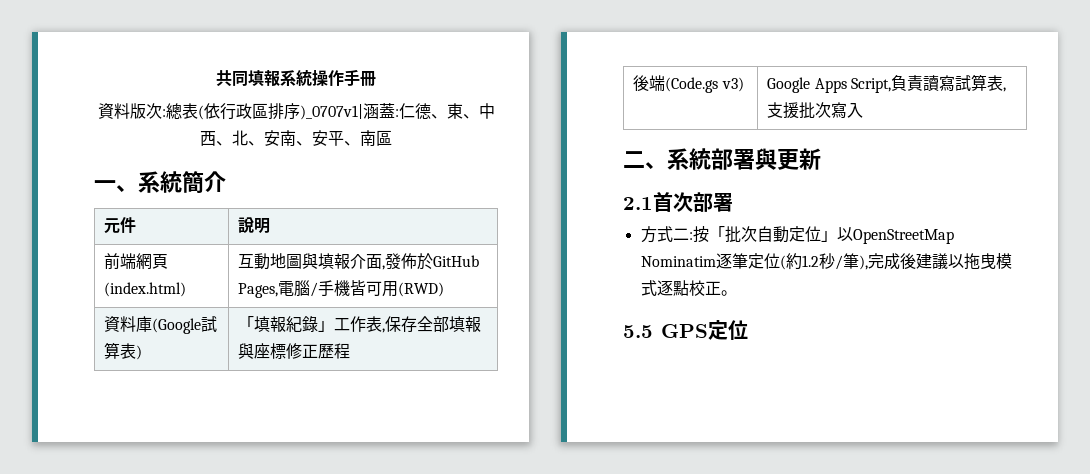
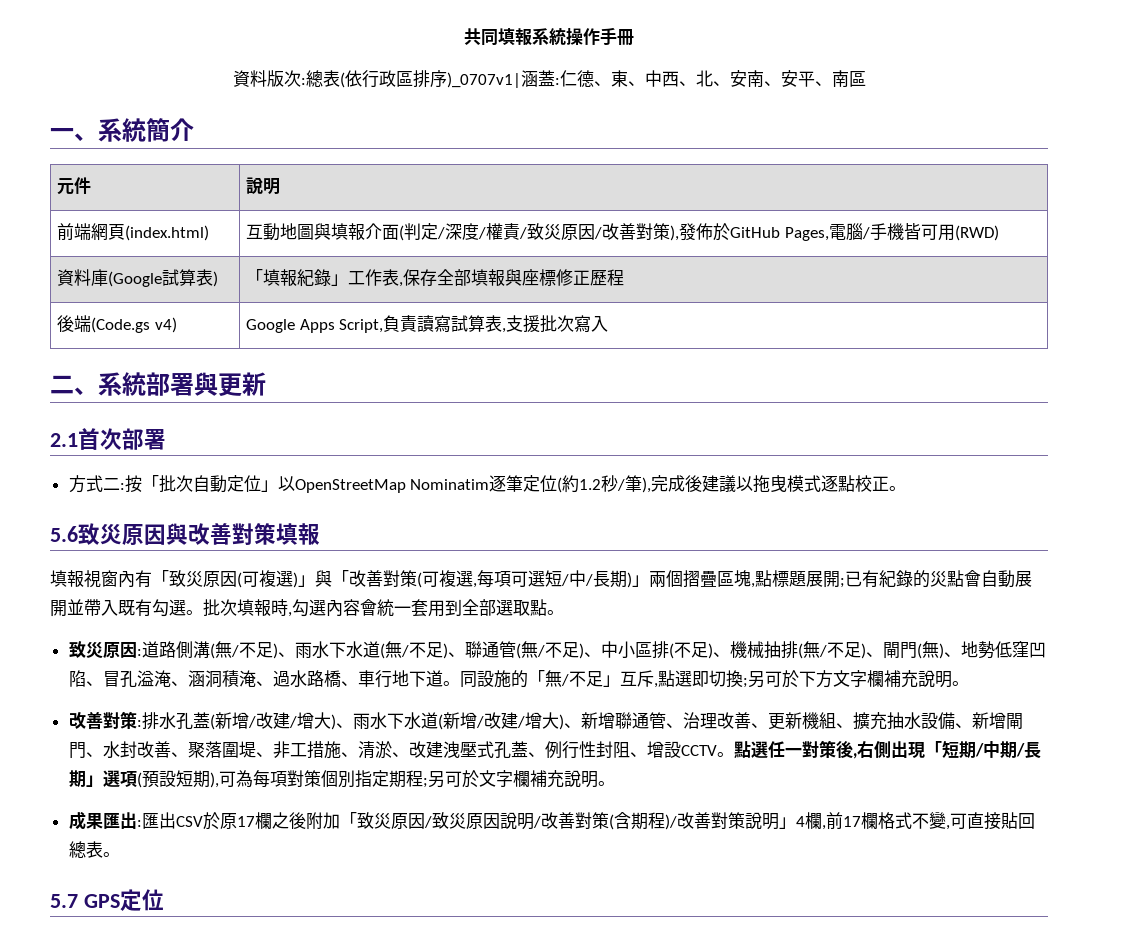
[382,265,386,270] , -> [399,223,680,241] (判定/深度/權責/致災原因/改善對策),
[721,77,744,92] v3) -> [154,317,177,333] v4)
[623,325,653,338] 5.5 -> [50,523,320,546] [50,570,1032,588] [50,599,564,617] [68,641,1046,659] [68,670,969,688] [68,711,1023,730] [68,740,1041,759] [68,770,615,788] [68,811,1035,830] [68,841,120,858] [50,894,78,908] 5.6致災原因與改善對策填報 // 填報視窗內有「致災原因(可複選)」與「改善對策(可複選,每項可選短/中/長期)」兩個摺疊區塊,點標題展開;已有紀錄的災點會自動展開並帶入既有勾選。批次填報時,勾選內容會統一套用到全部選取點。 // 致災原因:道路側溝(無/不足)、雨水下水道(無/不足)、聯通管(無/不足)、中小區排(不足)、機械抽排(無/不足)、閘門(無)、地勢低窪凹陷、冒孔溢淹、涵洞積淹、過水路橋、車行地下道。同設施的「無/不足」互斥,點選即切換;另可於下方文字欄補充說明。 // 改善對策:排水孔蓋(新增/改建/增大)、雨水下水道(新增/改建/增大)、新增聯通管、治理改善、更新機組、擴充抽水設備、新增閘門、水封改善、聚落圍堤、非工措施、清淤、改建洩壓式孔蓋、例行性封阻、增設CCTV。點選任一對策後,右側出現「短期/中期/長期」選項(預設短期),可為每項對策個別指定期程;另可於文字欄補充說明。 // 成果匯出:匯出CSV於原17欄之後附加「致災原因/致災原因說明/改善對策(含期程)/改善對策說明」4欄,前17欄格式不變,可直接貼回總表。 // 5.7

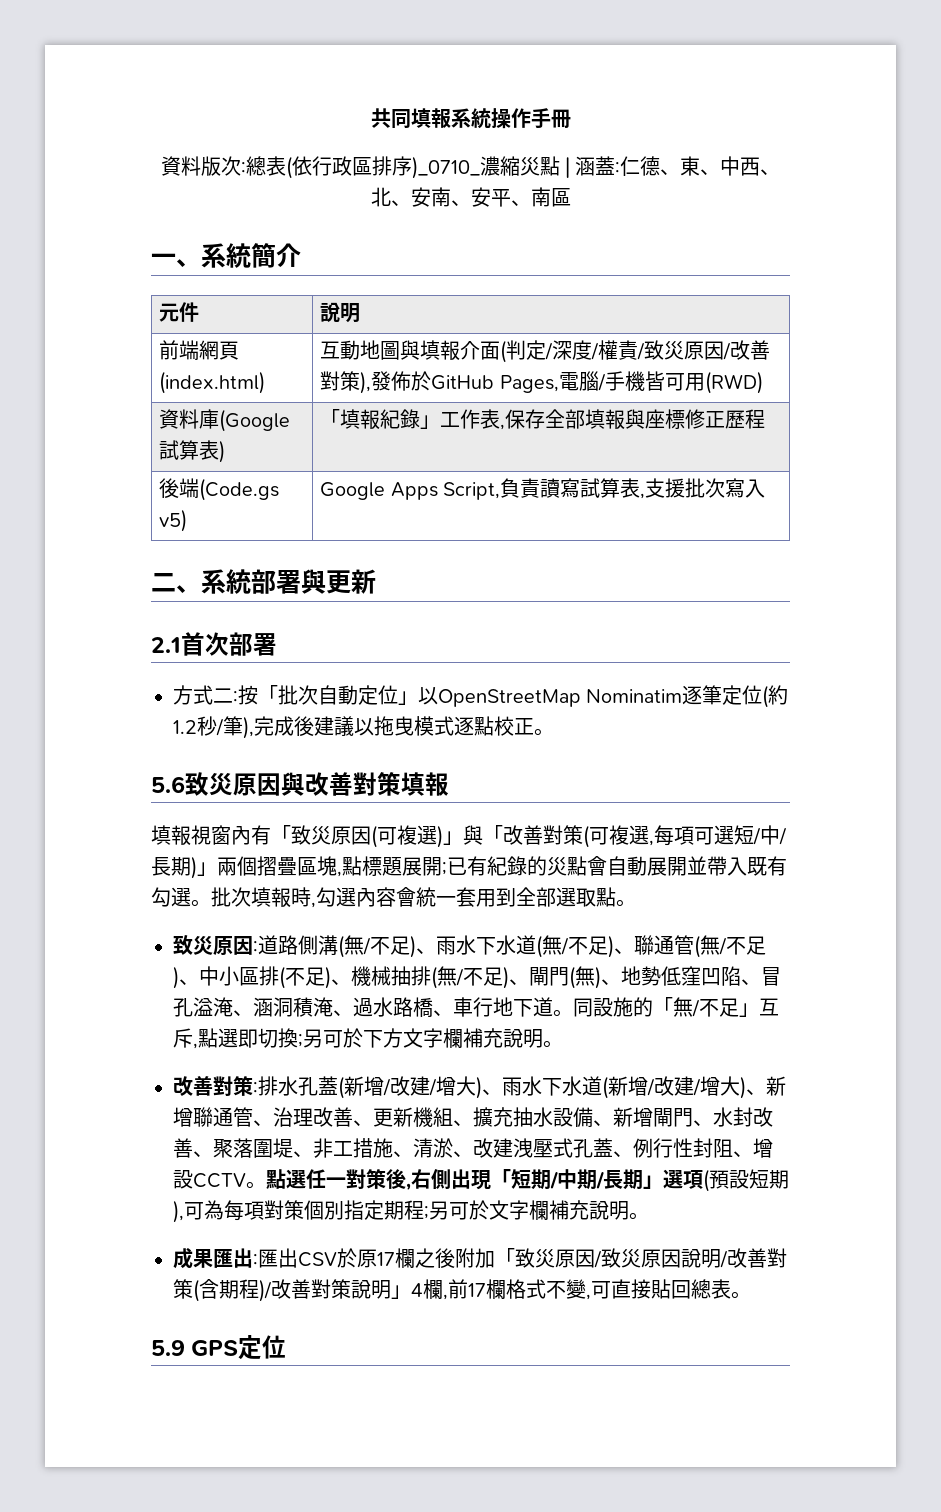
[446,72,521,88] )_0707v1| -> [411,156,570,179] )_0710_濃縮災點 |
[154,317,177,333] v4) -> [159,509,188,532] v5)
[50,894,78,908] 5.7 -> [151,1340,185,1356] 5.9

